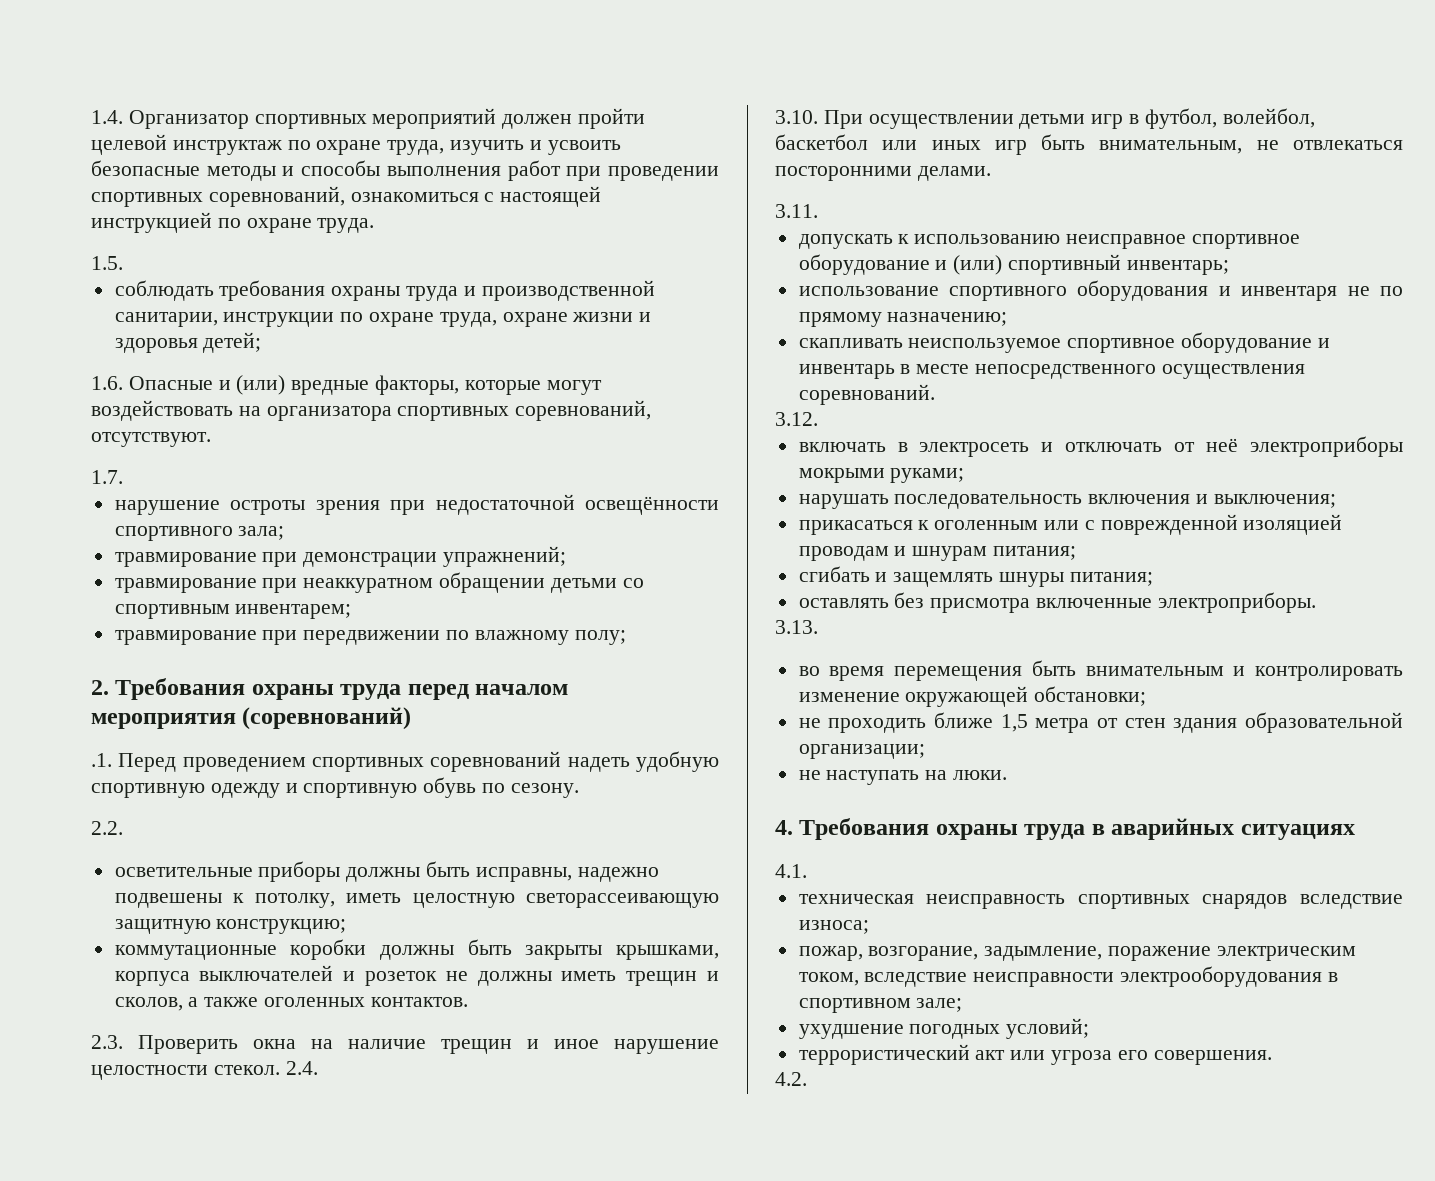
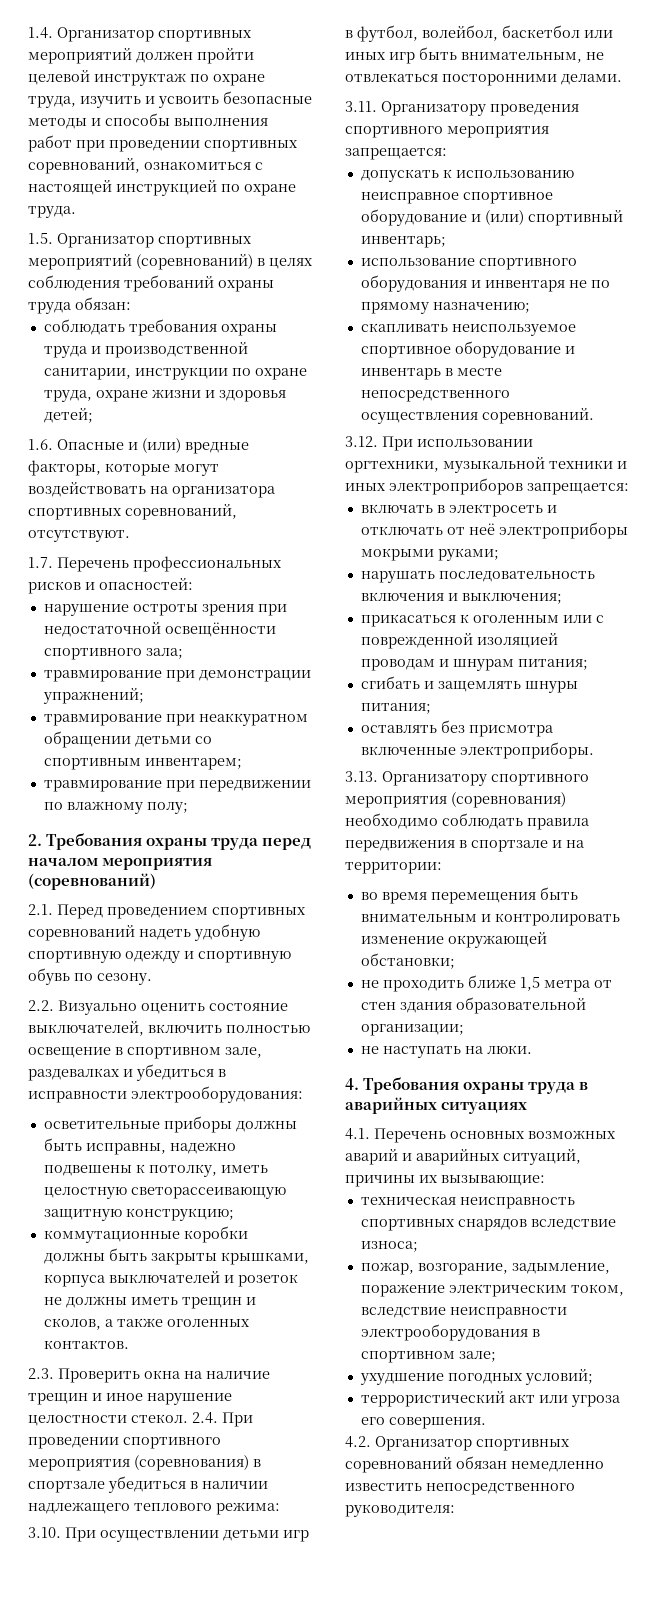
(123, 263) none -> [57,233,252,248] [28,254,313,270] [28,275,274,292] [28,297,131,314] Организатор спортивных мероприятий (соревнований) в целях соблюдения требований охраны труда обязан:
(123, 477) none -> [57,556,282,572] [28,578,193,594] Перечень профессиональных рисков и опасностей:
[91,753,112,767] .1. -> [28,904,53,915] 2.1.
(123, 828) none -> [58,1000,288,1015] [28,1021,310,1036] [28,1047,262,1059] [28,1064,226,1081] [28,1086,303,1103] Визуально оценить состояние выключателей, включить полностью освещение в спортивном зале, раздевалках и убедиться в исправности электрооборудования:
(318, 1068) none -> [222,1412,253,1427] [28,1437,221,1449] [28,1455,261,1471] [28,1476,268,1493] [28,1502,280,1515] При проведении спортивного мероприятия (соревнования) в спортзале убедиться в наличии надлежащего теплового режима:
(818, 211) none -> [381,101,579,116] [345,126,549,138] [345,148,447,160] Организатору проведения спортивного мероприятия запрещается:
(818, 419) none -> [382,436,533,451] [345,457,627,473] [345,478,629,495] При использовании оргтехники, музыкальной техники и иных электроприборов запрещается:
(818, 627) none -> [382,771,589,786] [345,792,566,808] [345,813,589,830] [345,839,584,852] [345,862,442,874] Организатору спортивного мероприятия (соревнования) необходимо соблюдать правила передвижения в спортзале и на территории:
(807, 871) none -> [374,1128,616,1143] [345,1149,581,1165] [345,1175,545,1187] Перечень основных возможных аварий и аварийных ситуаций, причины их вызывающие:
(807, 1079) none -> [375,1436,570,1451] [345,1456,604,1473] [345,1483,575,1495] [345,1504,455,1517] Организатор спортивных соревнований обязан немедленно известить непосредственного руководителя:

